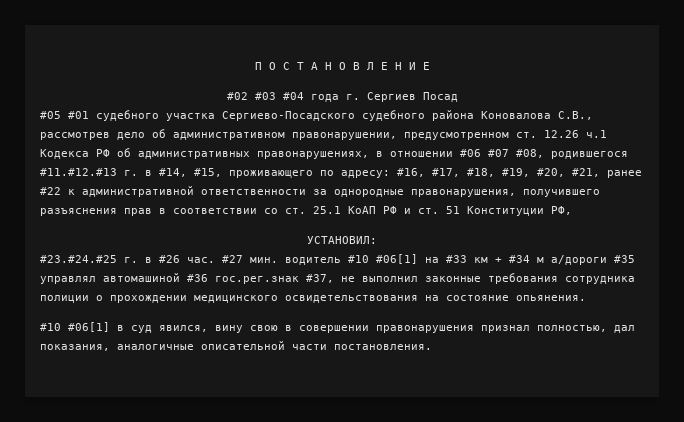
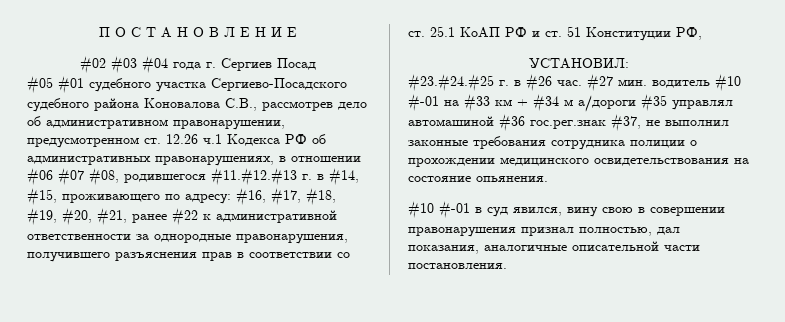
[376,254,418,264] #06[1] -> [408,94,439,112] #-01
[68,322,110,332] #06[1] -> [439,201,470,219] #-01

